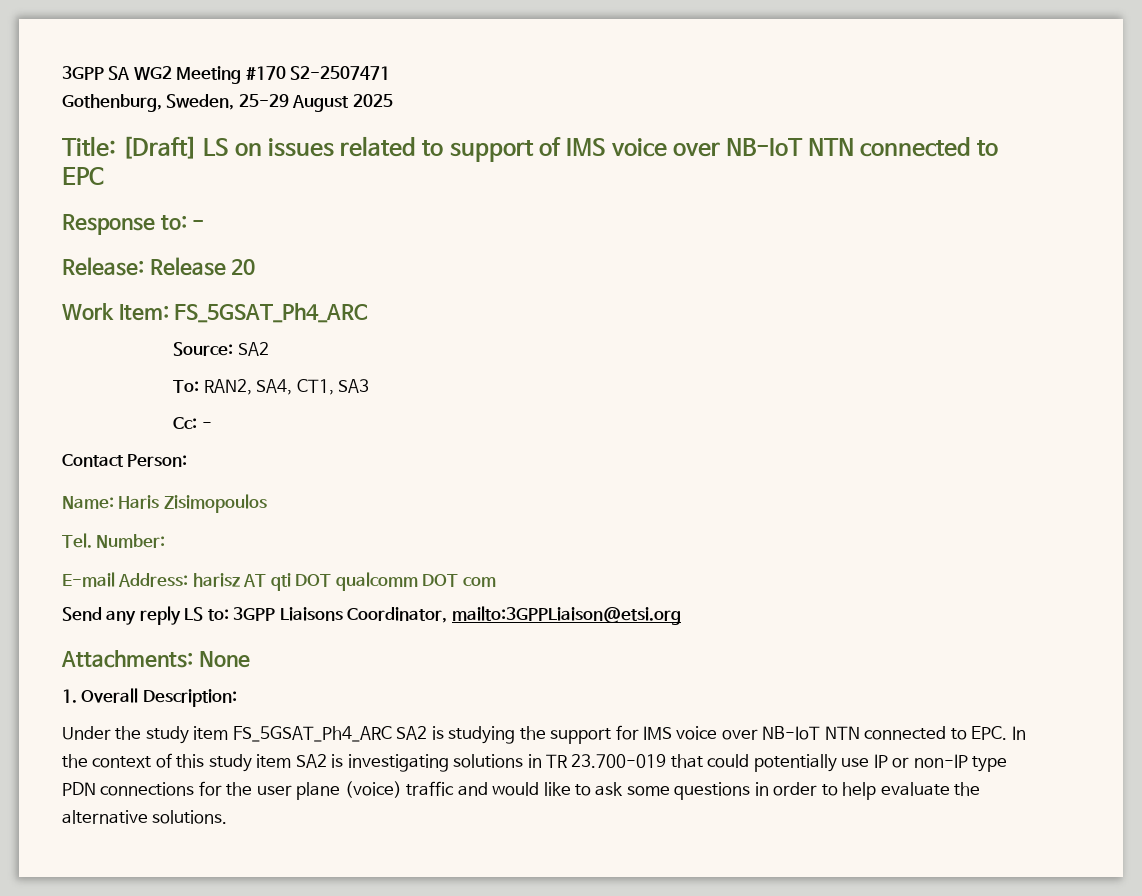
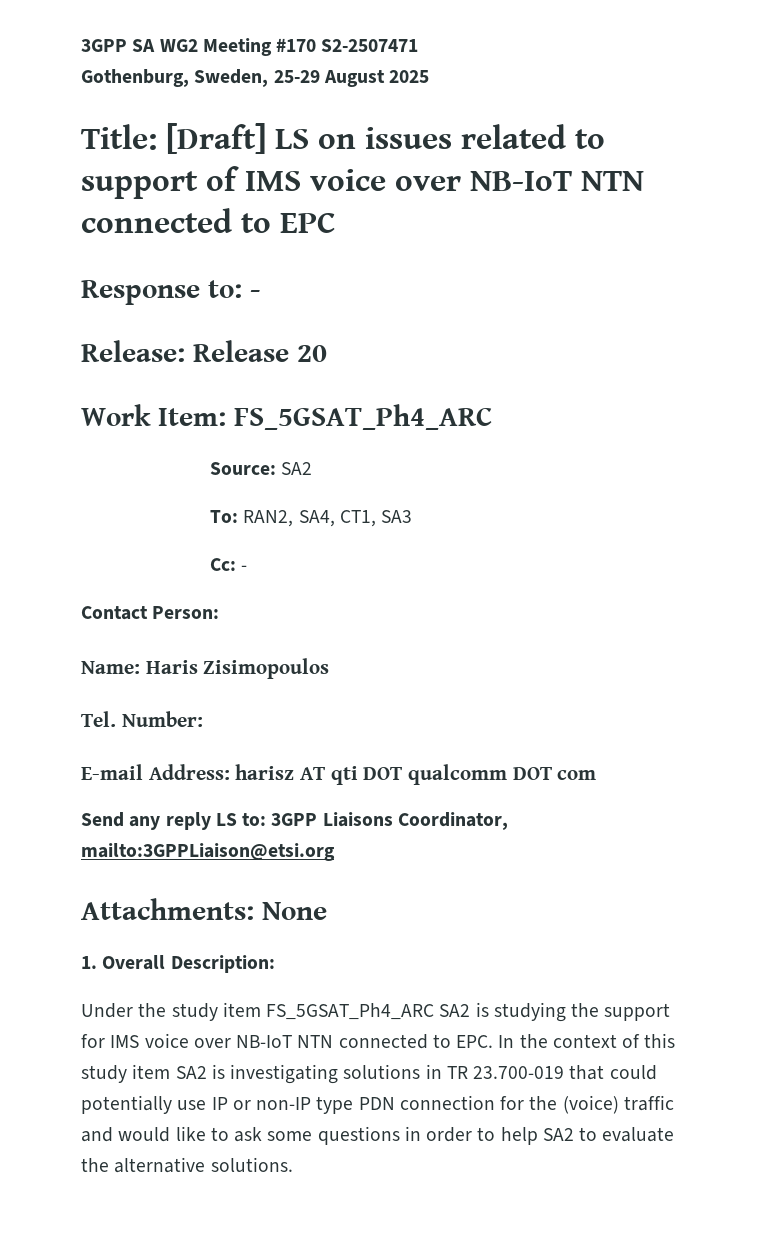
[100,782,195,796] connections -> [399,1095,495,1110] connection
[256,782,341,800] user plane -> (558, 1103) none
(877, 791) none -> [542,1127,598,1141] SA2 to

